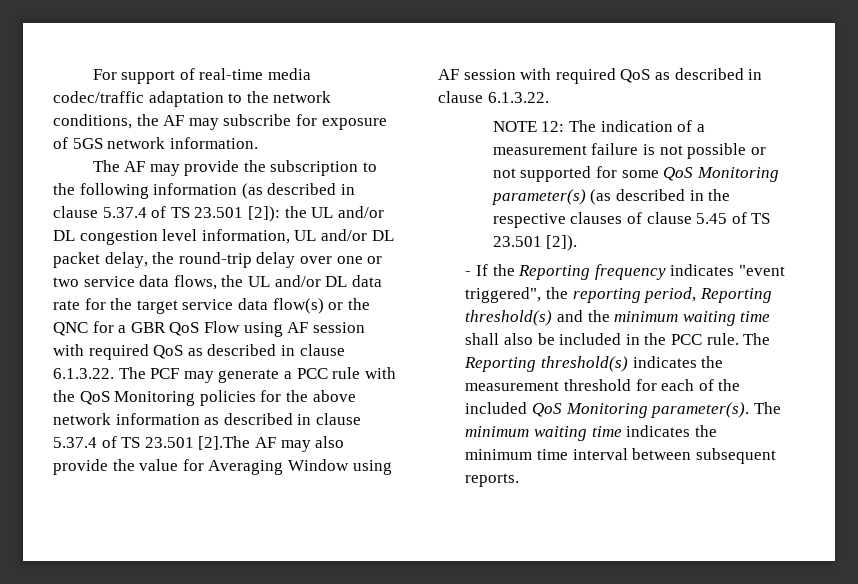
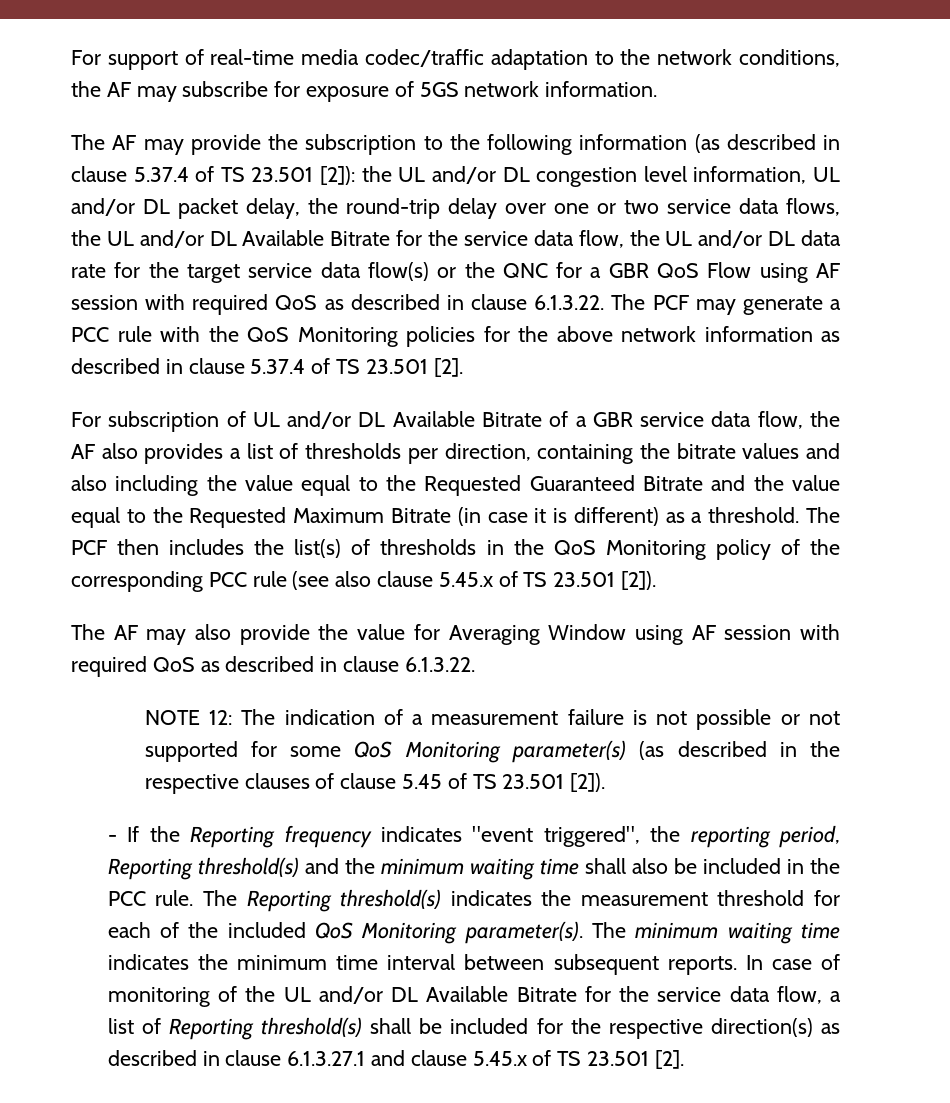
(348, 281) none -> [242,230,796,248] Available Bitrate for the service data flow, the UL and/or DL
[198,436,251,450] [2].The -> [433,358,463,377] [71,411,840,432] [71,443,840,464] [71,475,840,496] [71,507,841,528] [71,539,841,560] [71,571,657,592] [71,624,105,640] [2]. // For subscription of UL and/or DL Available Bitrate of a GBR service data flow, the AF also provides a list of thresholds per direction, containing the bitrate values and also including the value equal to the Requested Guaranteed Bitrate and the value equal to the Requested Maximum Bitrate (in case it is different) as a threshold. The PCF then includes the list(s) of thresholds in the QoS Monitoring policy of the corresponding PCC rule (see also clause 5.45.x of TS 23.501 [2]). // The
(520, 480) none -> [745,954,841,970] [107,986,842,1007] [107,1017,840,1040] [107,1050,684,1069] In case of monitoring of the UL and/or DL Available Bitrate for the service data flow, a list of Reporting threshold(s) shall be included for the respective direction(s) as described in clause 6.1.3.27.1 and clause 5.45.x of TS 23.501 [2].

